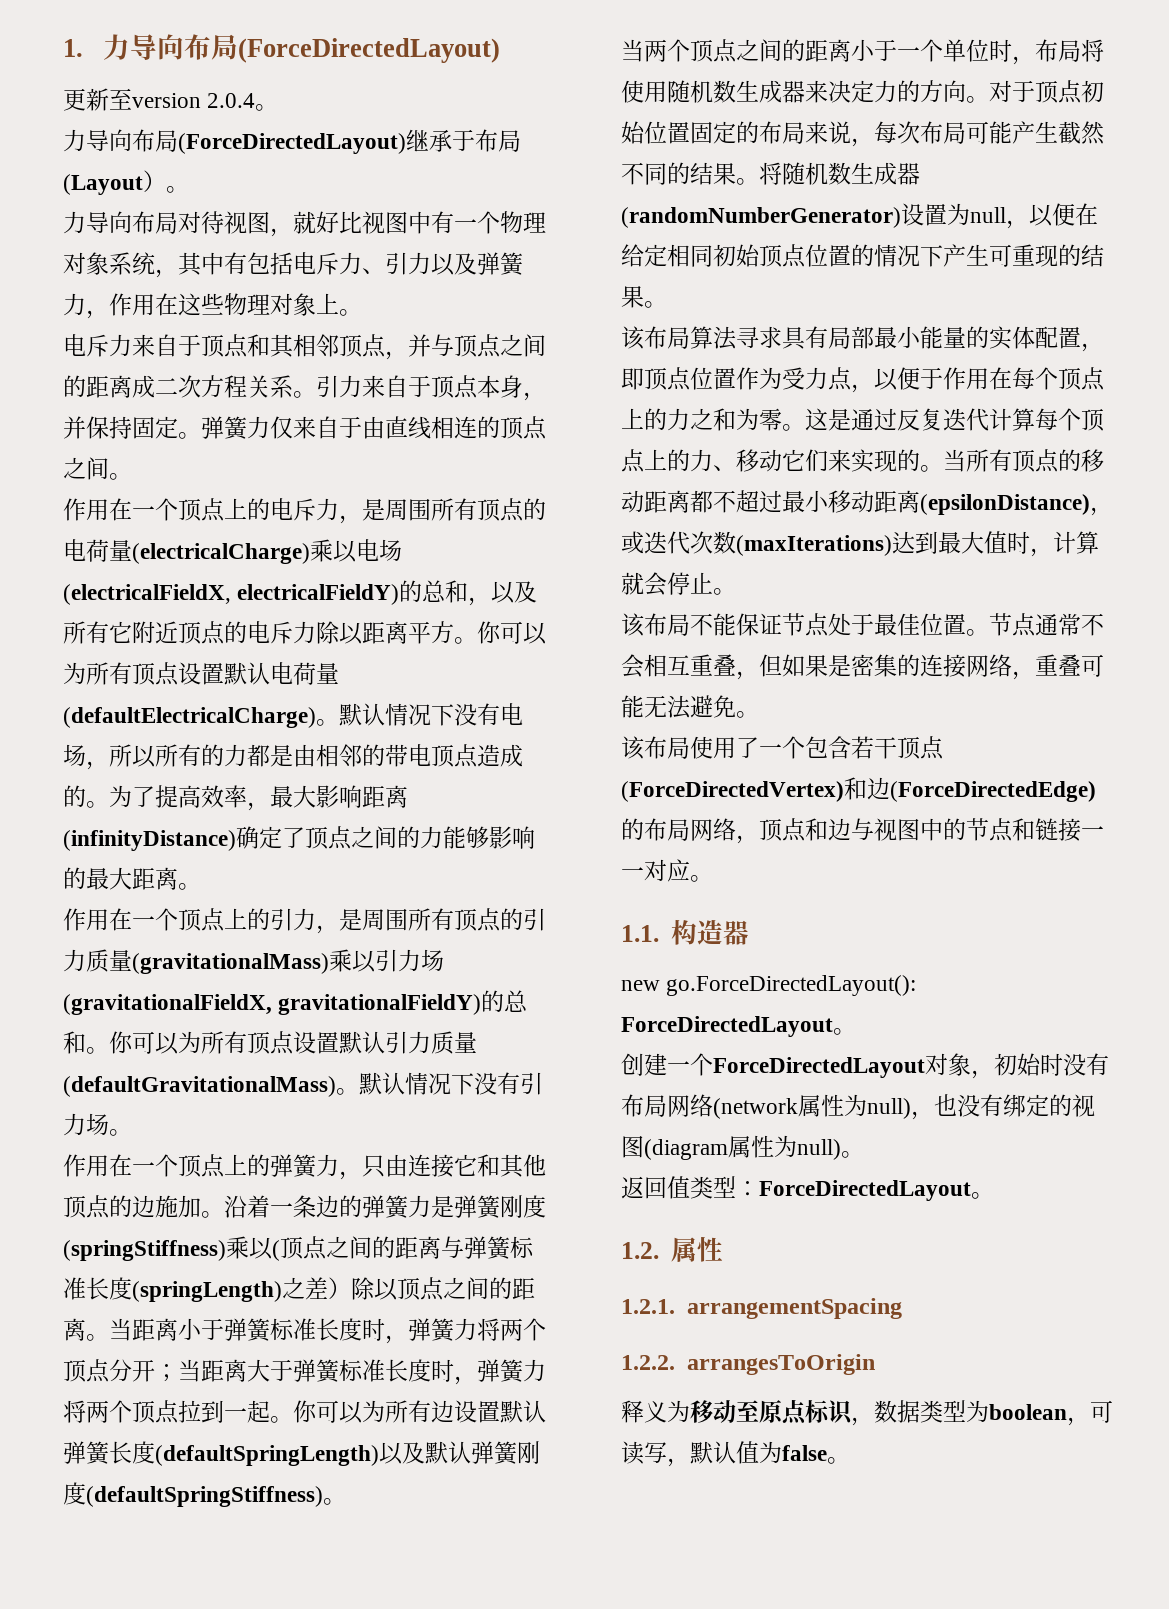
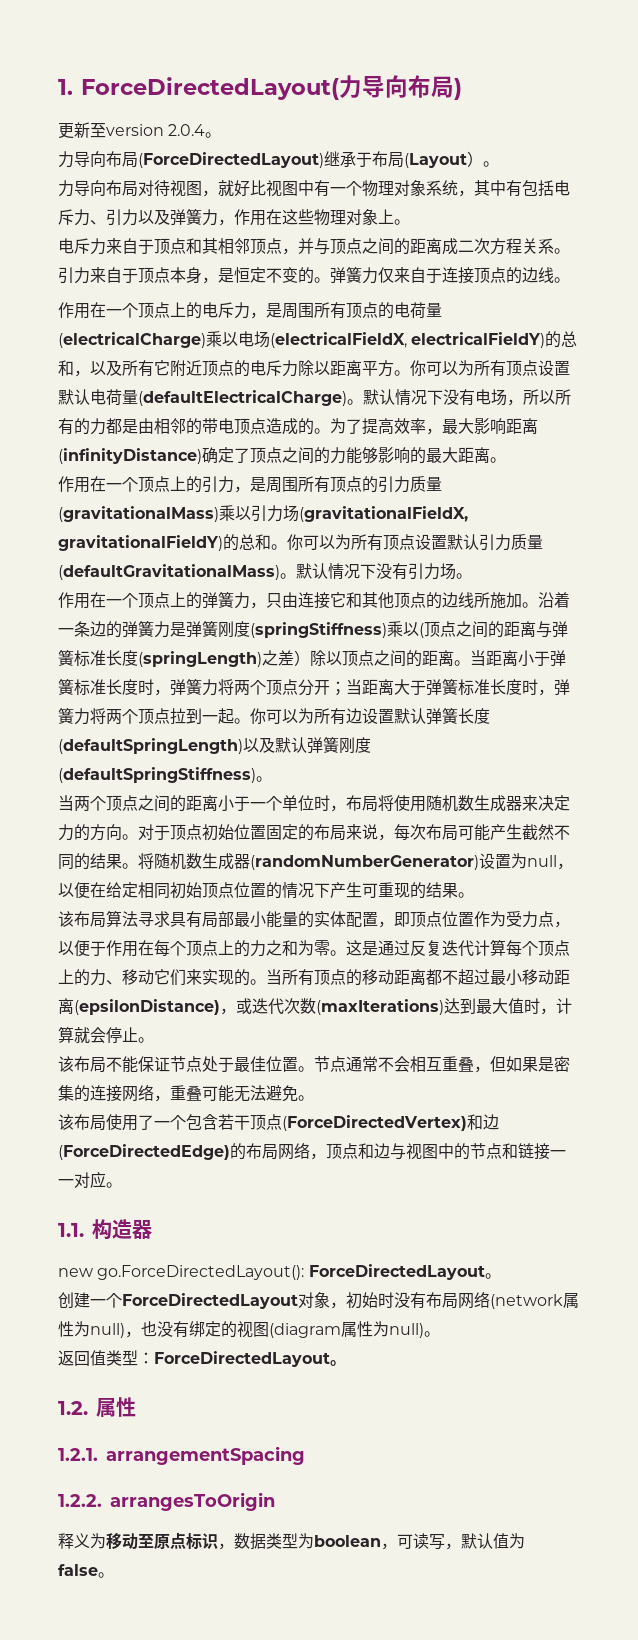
[102,34,500,63] 力导向布局(ForceDirectedLayout) -> [81,75,462,100] ForceDirectedLayout(力导向布局)
[63,416,178,439] 并保持固定 -> [218,267,314,284] 是恒定不变的
[362,416,547,440] [63,457,109,480] 由直线相连的顶点之间 -> [442,267,554,284] 连接顶点的边线
(155, 1206) none -> [458,592,490,608] 线所

